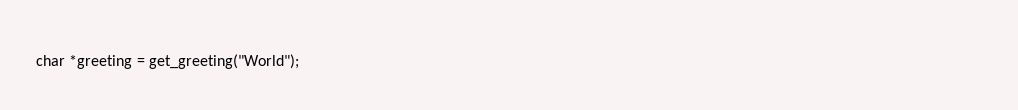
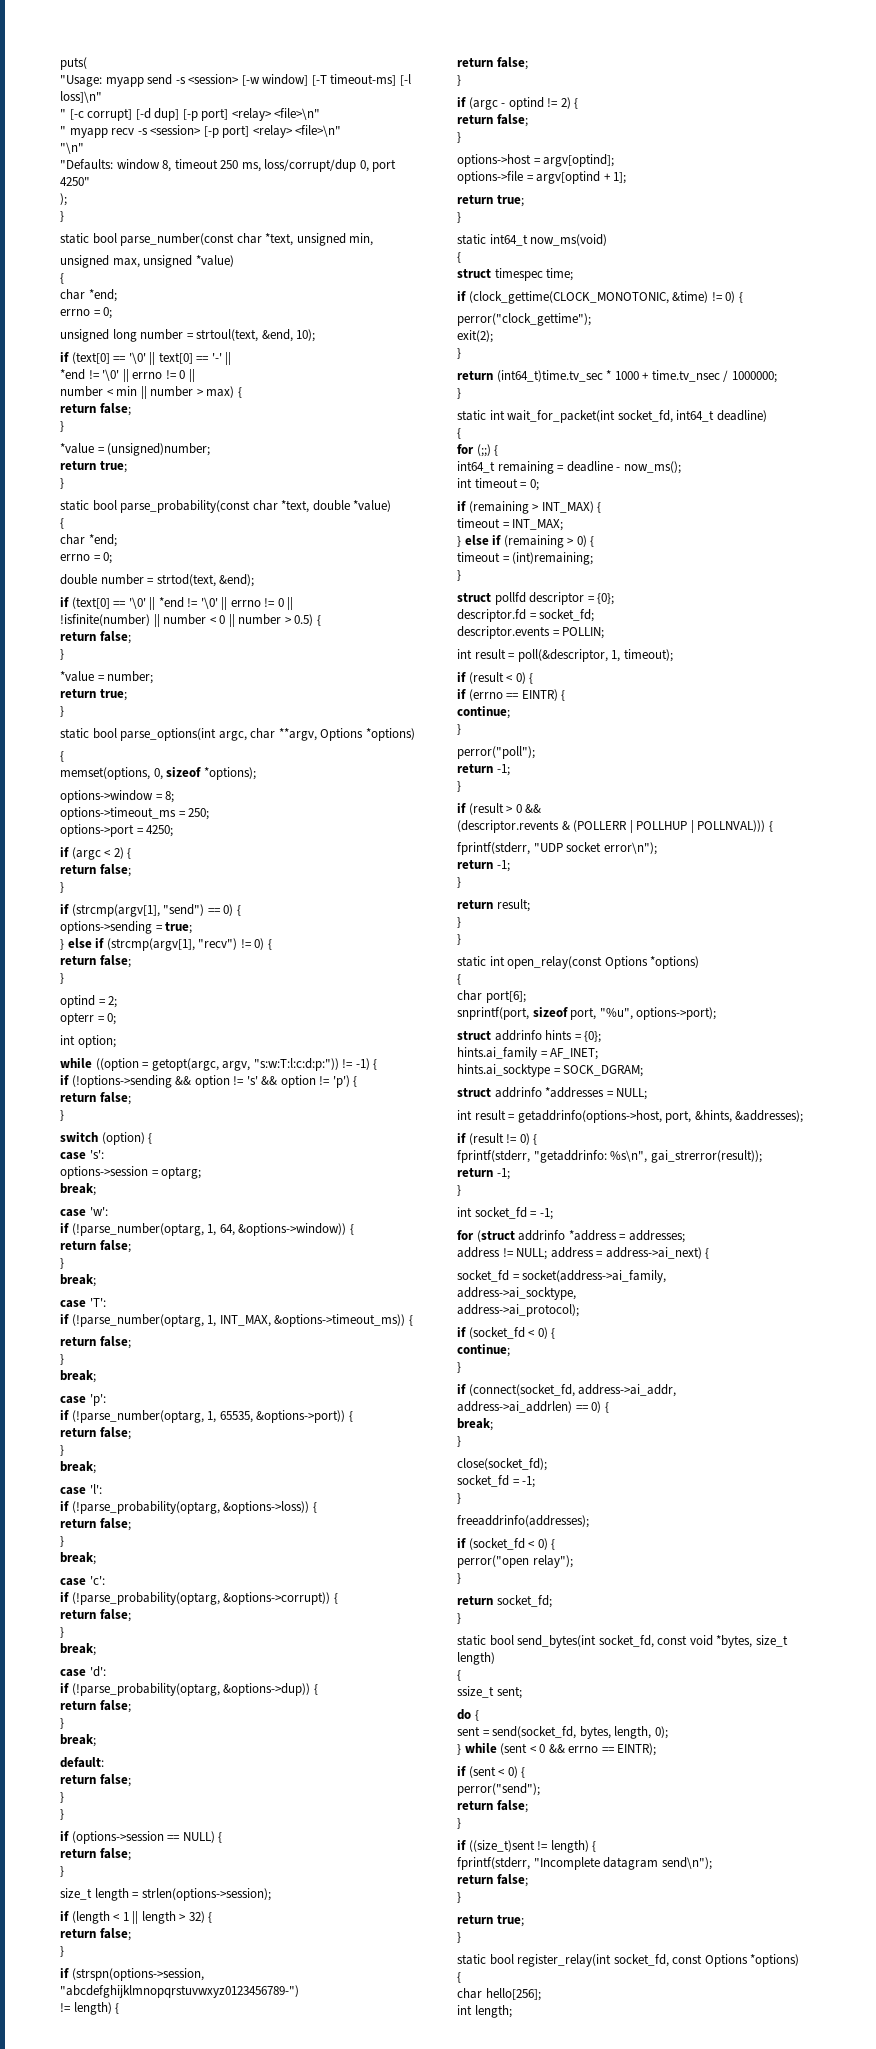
[36,54,299,69] char *greeting = get_greeting("World"); -> [60,57,87,70] [60,74,411,87] [60,91,102,103] [60,108,321,121] [60,125,342,138] [60,142,84,154] [60,159,397,172] [60,177,90,186] [60,193,67,206] [60,211,64,222] [60,233,374,246] [60,255,234,268] [60,273,64,284] [60,289,117,302] [60,307,113,319] [60,329,316,342] [60,352,232,366] [60,369,195,383] [60,386,242,400] [60,403,131,416] [60,421,64,432] [60,443,211,456] [60,461,127,473] [60,478,64,489] [60,500,392,513] [60,518,64,529] [60,534,117,547] [60,552,113,564] [60,574,255,587] [60,597,294,611] [60,614,321,628] [60,631,131,644] [60,649,64,660] [60,671,154,684] [60,689,127,701] [60,706,64,717] [60,728,415,741] [60,751,64,762] [60,767,256,780] [60,790,175,803] [60,807,210,820] [60,824,174,837] [60,847,132,860] [60,864,131,877] [60,882,64,893] [60,904,241,917] [60,921,193,934] [60,938,272,951] [60,955,131,968] [60,973,64,984] [60,995,118,1008] [60,1012,117,1025] [60,1035,116,1048] [60,1058,378,1071] [60,1075,358,1088] [60,1092,131,1105] [60,1110,64,1121] [60,1132,153,1145] [60,1150,104,1160] [60,1166,202,1179] [60,1183,96,1196] [60,1207,108,1217] [60,1223,354,1236] [60,1240,131,1253] [60,1258,64,1269] [60,1274,96,1287] [60,1298,106,1308] [60,1314,413,1327] [60,1336,131,1349] [60,1354,64,1365] [60,1370,96,1383] [60,1394,106,1406] [60,1410,353,1423] [60,1427,131,1440] [60,1445,64,1456] [60,1461,96,1474] [60,1484,102,1495] [60,1501,317,1514] [60,1518,131,1531] [60,1536,64,1547] [60,1552,96,1565] [60,1576,105,1586] [60,1592,338,1605] [60,1609,131,1622] [60,1627,64,1638] [60,1643,96,1656] [60,1666,106,1677] [60,1683,318,1696] [60,1700,131,1713] [60,1718,64,1729] [60,1734,96,1747] [60,1757,104,1768] [60,1774,131,1787] [60,1792,64,1803] [60,1809,64,1820] [60,1831,223,1844] [60,1848,131,1861] [60,1866,64,1877] [60,1888,271,1901] [60,1911,213,1925] [60,1928,131,1941] [60,1946,64,1957] [60,1968,204,1981] [60,1985,299,1998] [60,2002,120,2015] [457,57,528,70] [457,75,461,86] [457,97,579,110] [457,114,528,127] [457,132,461,143] [457,154,615,167] [457,171,627,184] [457,195,524,207] [457,212,461,223] [457,234,608,246] [457,252,461,263] [457,268,574,281] [457,291,743,304] [457,313,591,326] [457,330,493,343] [457,348,461,359] [457,370,777,383] [457,388,461,399] [457,410,767,423] [457,428,461,439] [457,444,499,457] [457,461,681,474] [457,478,539,491] [457,501,602,514] [457,518,564,531] [457,535,595,548] [457,552,594,565] [457,570,461,581] [457,592,615,605] [457,609,595,622] [457,626,605,639] [457,649,673,662] [457,672,534,684] [457,689,566,701] [457,706,510,719] [457,724,461,735] [457,746,535,759] [457,764,510,776] [457,781,461,792] [457,803,542,815] [457,820,773,834] [457,842,657,855] [457,860,510,872] [457,877,461,888] [457,899,530,912] [457,917,461,928] [457,934,461,945] [457,956,700,969] [457,974,461,985] [457,990,526,1003] [457,1007,717,1020] [457,1030,602,1043] [457,1047,599,1060] [457,1064,644,1077] [457,1087,648,1100] [457,1110,804,1123] [457,1133,538,1145] [457,1150,762,1163] [457,1168,510,1180] [457,1185,461,1196] [457,1207,553,1220] [457,1230,685,1243] [457,1247,710,1260] [457,1270,667,1283] [457,1287,576,1300] [457,1304,579,1317] [457,1327,556,1339] [457,1344,510,1357] [457,1362,461,1373] [457,1384,677,1397] [457,1401,609,1413] [457,1418,493,1431] [457,1436,461,1447] [457,1458,547,1471] [457,1475,536,1488] [457,1493,461,1504] [457,1515,589,1528] [457,1538,556,1550] [457,1555,573,1568] [457,1573,461,1584] [457,1595,552,1608] [457,1613,461,1624] [457,1635,788,1648] [457,1652,495,1665] [457,1670,461,1681] [457,1686,522,1699] [457,1709,479,1721] [457,1726,668,1739] [457,1743,657,1756] [457,1766,526,1778] [457,1783,540,1796] [457,1800,528,1813] [457,1818,461,1829] [457,1840,597,1853] [457,1857,712,1870] [457,1874,528,1887] [457,1892,461,1903] [457,1915,524,1927] [457,1932,461,1943] [457,1954,800,1967] [457,1972,461,1983] [457,1988,541,2001] [457,2005,512,2018] puts( // "Usage: myapp send -s <session> [-w window] [-T timeout-ms] [-l loss]\n" // " [-c corrupt] [-d dup] [-p port] <relay> <file>\n" // " myapp recv -s <session> [-p port] <relay> <file>\n" // "\n" // "Defaults: window 8, timeout 250 ms, loss/corrupt/dup 0, port 4250" // ); // } // static bool parse_number(const char *text, unsigned min, // unsigned max, unsigned *value) // { // char *end; // errno = 0; // unsigned long number = strtoul(text, &end, 10); // if (text[0] == '\0' || text[0] == '-' || // *end != '\0' || errno != 0 || // number < min || number > max) { // return false; // } // *value = (unsigned)number; // return true; // } // static bool parse_probability(const char *text, double *value) // { // char *end; // errno = 0; // double number = strtod(text, &end); // if (text[0] == '\0' || *end != '\0' || errno != 0 || // !isfinite(number) || number < 0 || number > 0.5) { // return false; // } // *value = number; // return true; // } // static bool parse_options(int argc, char **argv, Options *options) // { // memset(options, 0, sizeof *options); // options->window = 8; // options->timeout_ms = 250; // options->port = 4250; // if (argc < 2) { // return false; // } // if (strcmp(argv[1], "send") == 0) { // options->sending = true; // } else if (strcmp(argv[1], "recv") != 0) { // return false; // } // optind = 2; // opterr = 0; // int option; // while ((option = getopt(argc, argv, "s:w:T:l:c:d:p:")) != -1) { // if (!options->sending && option != 's' && option != 'p') { // return false; // } // switch (option) { // case 's': // options->session = optarg; // break; // case 'w': // if (!parse_number(optarg, 1, 64, &options->window)) { // return false; // } // break; // case 'T': // if (!parse_number(optarg, 1, INT_MAX, &options->timeout_ms)) { // return false; // } // break; // case 'p': // if (!parse_number(optarg, 1, 65535, &options->port)) { // return false; // } // break; // case 'l': // if (!parse_probability(optarg, &options->loss)) { // return false; // } // break; // case 'c': // if (!parse_probability(optarg, &options->corrupt)) { // return false; // } // break; // case 'd': // if (!parse_probability(optarg, &options->dup)) { // return false; // } // break; // default: // return false; // } // } // if (options->session == NULL) { // return false; // } // size_t length = strlen(options->session); // if (length < 1 || length > 32) { // return false; // } // if (strspn(options->session, "abcdefghijklmnopqrstuvwxyz0123456789-") // != length) { // return false; // } // if (argc - optind != 2) { // return false; // } // options->host = argv[optind]; // options->file = argv[optind + 1]; // return true; // } // static int64_t now_ms(void) // { // struct timespec time; // if (clock_gettime(CLOCK_MONOTONIC, &time) != 0) { // perror("clock_gettime"); // exit(2); // } // return (int64_t)time.tv_sec * 1000 + time.tv_nsec / 1000000; // } // static int wait_for_packet(int socket_fd, int64_t deadline) // { // for (;;) { // int64_t remaining = deadline - now_ms(); // int timeout = 0; // if (remaining > INT_MAX) { // timeout = INT_MAX; // } else if (remaining > 0) { // timeout = (int)remaining; // } // struct pollfd descriptor = {0}; // descriptor.fd = socket_fd; // descriptor.events = POLLIN; // int result = poll(&descriptor, 1, timeout); // if (result < 0) { // if (errno == EINTR) { // continue; // } // perror("poll"); // return -1; // } // if (result > 0 && // (descriptor.revents & (POLLERR | POLLHUP | POLLNVAL))) { // fprintf(stderr, "UDP socket error\n"); // return -1; // } // return result; // } // } // static int open_relay(const Options *options) // { // char port[6]; // snprintf(port, sizeof port, "%u", options->port); // struct addrinfo hints = {0}; // hints.ai_family = AF_INET; // hints.ai_socktype = SOCK_DGRAM; // struct addrinfo *addresses = NULL; // int result = getaddrinfo(options->host, port, &hints, &addresses); // if (result != 0) { // fprintf(stderr, "getaddrinfo: %s\n", gai_strerror(result)); // return -1; // } // int socket_fd = -1; // for (struct addrinfo *address = addresses; // address != NULL; address = address->ai_next) { // socket_fd = socket(address->ai_family, // address->ai_socktype, // address->ai_protocol); // if (socket_fd < 0) { // continue; // } // if (connect(socket_fd, address->ai_addr, // address->ai_addrlen) == 0) { // break; // } // close(socket_fd); // socket_fd = -1; // } // freeaddrinfo(addresses); // if (socket_fd < 0) { // perror("open relay"); // } // return socket_fd; // } // static bool send_bytes(int socket_fd, const void *bytes, size_t length) // { // ssize_t sent; // do { // sent = send(socket_fd, bytes, length, 0); // } while (sent < 0 && errno == EINTR); // if (sent < 0) { // perror("send"); // return false; // } // if ((size_t)sent != length) { // fprintf(stderr, "Incomplete datagram send\n"); // return false; // } // return true; // } // static bool register_relay(int socket_fd, const Options *options) // { // char hello[256]; // int length;

